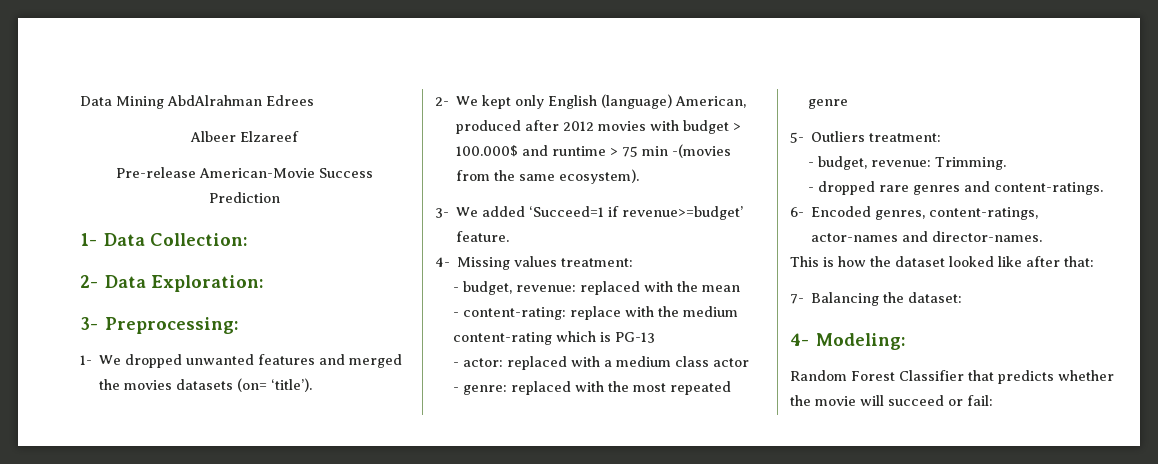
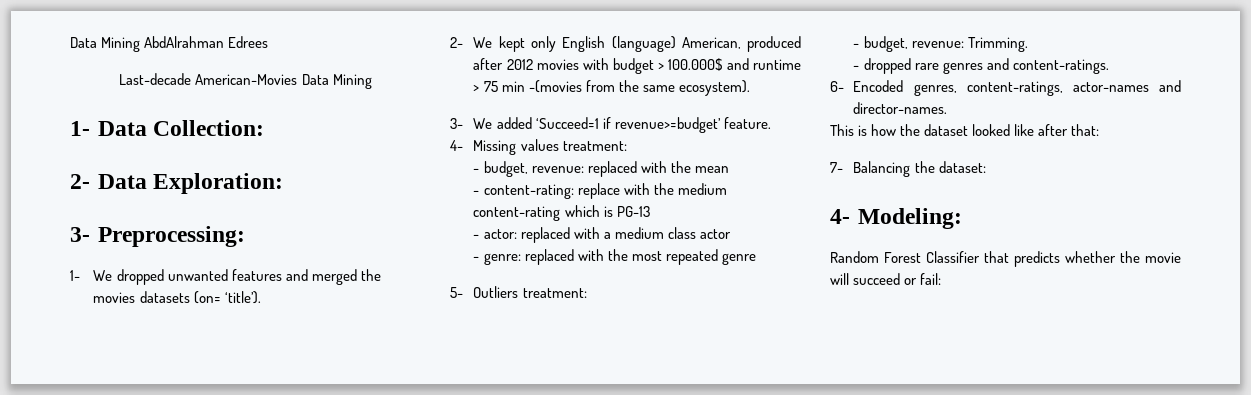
[189,131,299,142] [115,167,373,178] [208,192,280,203] Albeer Elzareef // Pre-release American-Movie Success Prediction -> [119,73,372,89] Last-decade American-Movies Data Mining

